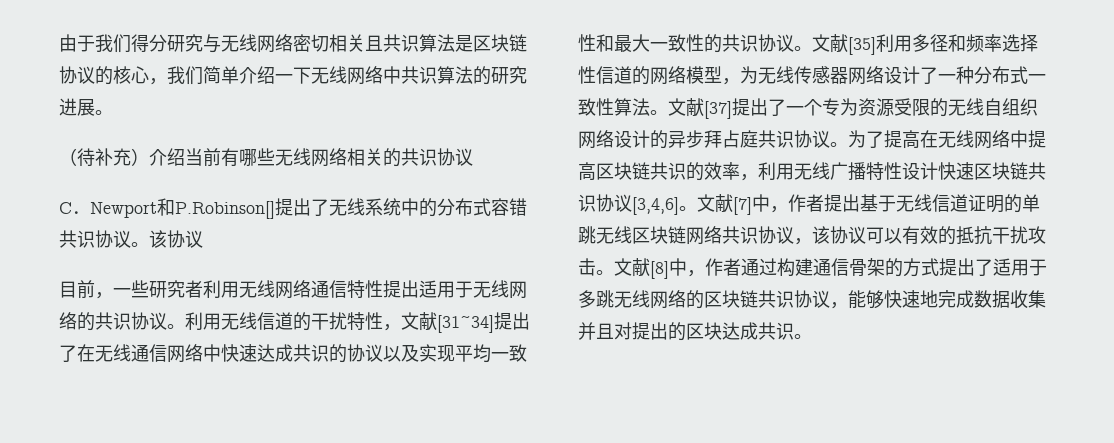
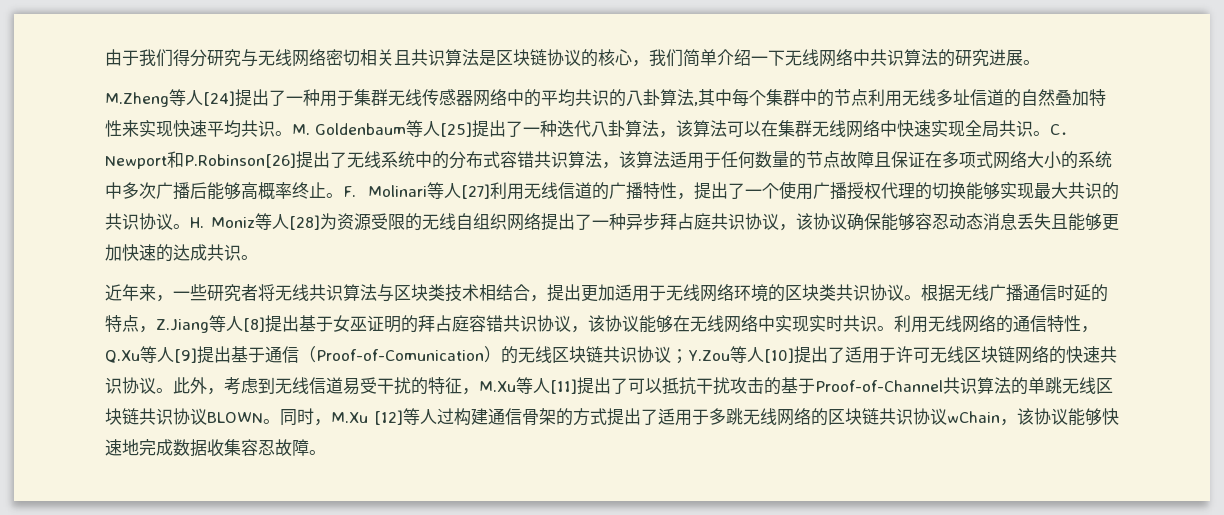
[59,148,473,167] （待补充）介绍当前有哪些无线网络相关的共识协议 // -> [105,89,1106,107] [105,120,1050,138] M.Zheng等人[24]提出了一种用于集群无线传感器网络中的平均共识的八卦算法,其中每个集群中的节点利用无线多址信道的自然叠加特性来实现快速平均共识。M. Goldenbaum等人[25]提出了一种迭代八卦算法，该算法可以在集群无线网络中快速实现全局共识。
[175,201,275,219] P.Robinson[] -> [184,153,296,168] P.Robinson[26]
[95,230,203,248] [59,280,527,299] [59,312,530,333] [59,344,527,363] [578,34,1038,55] [578,66,1046,85] [578,98,840,119] 协议。该协议 // 目前，一些研究者利用无线网络通信特性提出适用于无线网络的共识协议。利用无线信道的干扰特性，文献[31~34]提出了在无线通信网络中快速达成共识的协议以及实现平均一致性和最大一致性的共识协议。文献[35]利用多径和频率选择性信道的网络模型，为无线传感器网络设计了一种分布式一致性算法。文献[37]提出了一个专 -> [567,151,1112,169] [105,181,1119,200] [105,213,320,230] 算法，该算法适用于任何数量的节点故障且保证在多项式网络大小的系统中多次广播后能够高概率终止。F. Molinari等人[27]利用无线信道的广播特性，提出了一个使用广播授权代理的切换能够实现最大共识的共识协议。H. Moniz等人[28]
[614,130,668,149] 设计的 -> [541,213,626,231] 提出了一种
[830,130,1046,149] [578,162,1046,181] [578,194,1004,215] 。为了提高在无线网络中提高区块链共识的效率，利用无线广播特性设计快速区块链共识协议[3,4,6]。文献[7]中，作者提出基于无线信道证明 -> [779,213,1119,231] [105,244,258,262] [105,284,1108,302] [105,315,1098,333] [105,346,1117,364] [105,377,1011,395] ，该协议确保能够容忍动态消息丢失且能够更加快速的达成共识。 // 近年来，一些研究者将无线共识算法与区块类技术相结合，提出更加适用于无线网络环境的区块类共识协议。根据无线广播通信时延的特点，Z.Jiang等人[8]提出基于女巫证明的拜占庭容错共识协议，该协议能够在无线网络中实现实时共识。利用无线网络的通信特性，Q.Xu等人[9]提出基于通信（Proof-of-Comunication）的无线区块链共识协议；Y.Zou等人[10]提出了适用于许可无线区块链网络的快速共识协议。此外，考虑到无线信道易受干扰的特征，M.Xu等人[11]提出了可以抵抗干扰攻击的基于Proof-of-Channel共识算法
[686,226,1046,245] [578,258,759,279] 网络共识协议，该协议可以有效的抵抗干扰攻击。文献[8]中，作者通 -> [139,408,437,426] 共识协议BLOWN。同时，M.Xu [12]等人
[830,302,848,309] ， -> [947,408,1068,426] wChain，该协议
[578,322,794,341] 并且对提出的区块达成共识 -> [241,439,309,456] 容忍故障

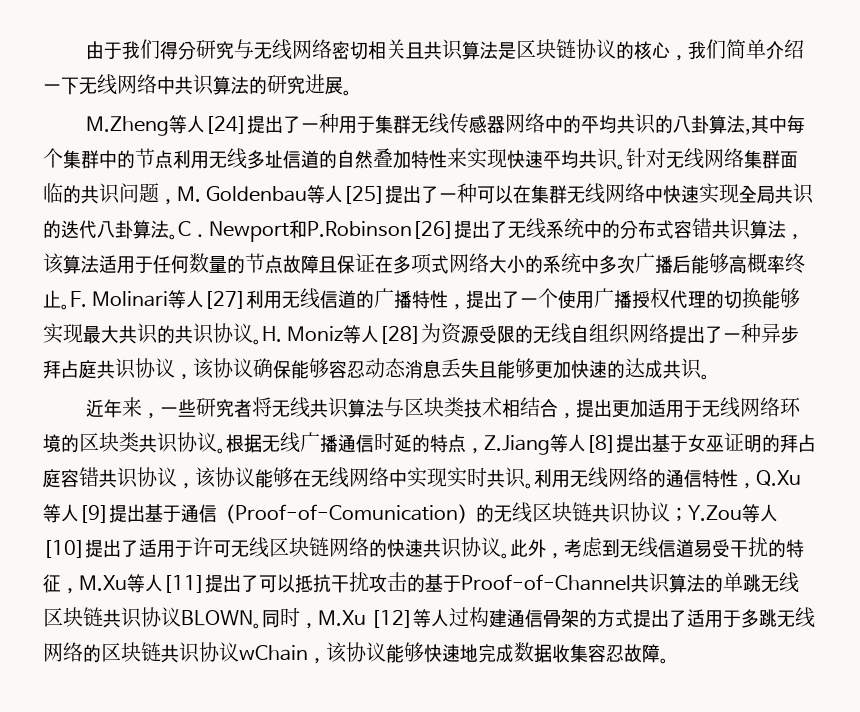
[292,123,406,135] M. Goldenbaum -> [626,148,798,169] [43,183,308,205] 针对无线网络集群面临的共识问题，M. Goldenbau
[557,120,727,138] 迭代八卦算法，该算法 -> (478, 193) none
(1033, 128) none -> [43,220,169,239] 的迭代八卦算法

